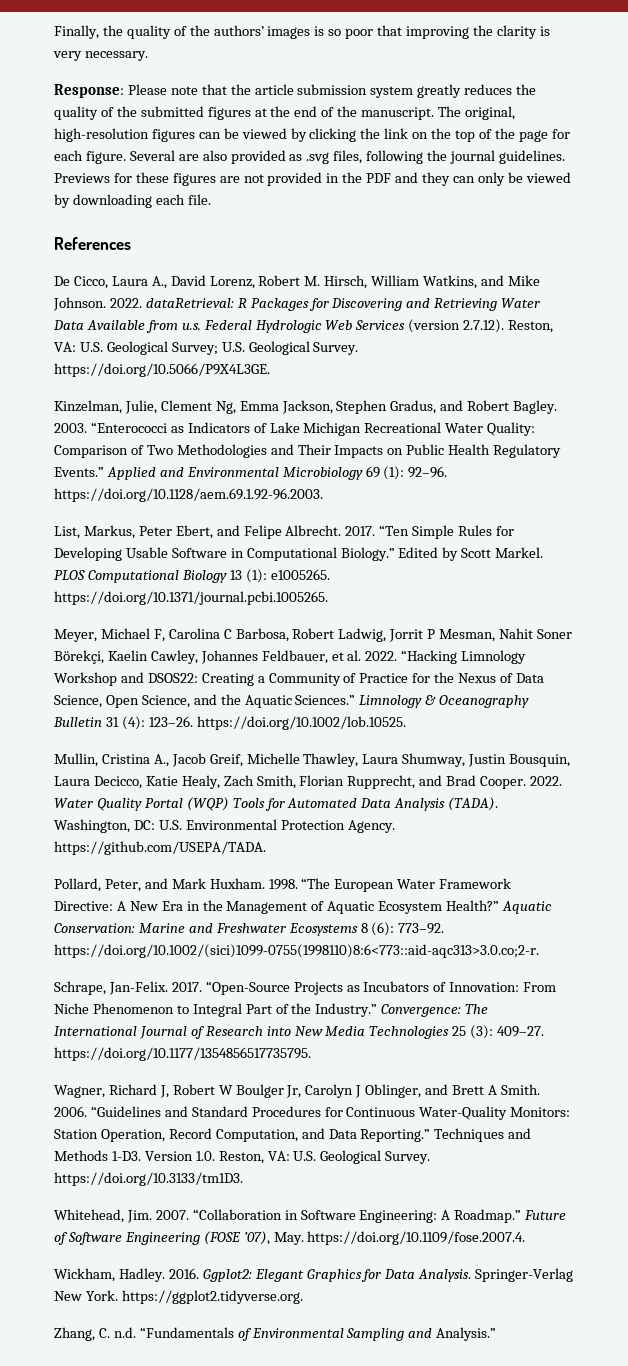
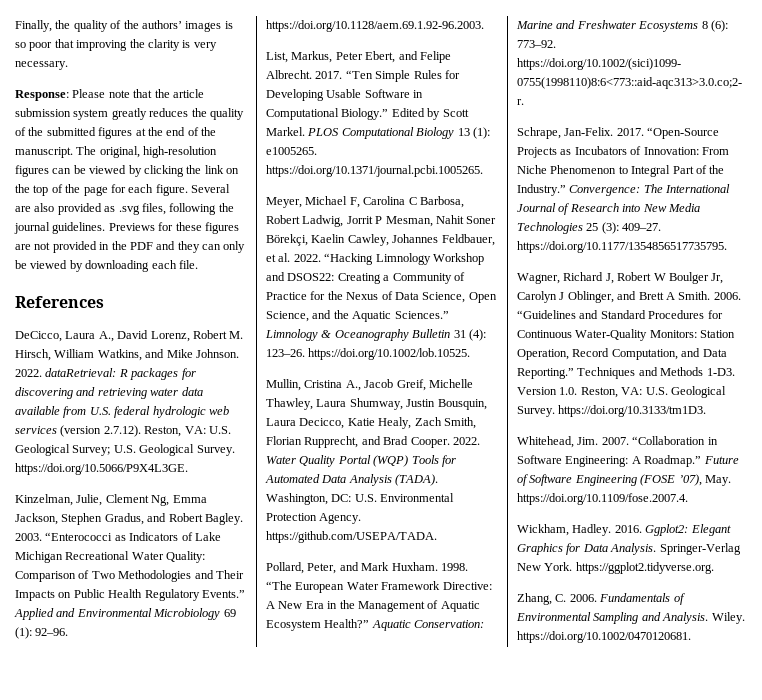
[54,276,108,289] De Cicco, -> [15,331,62,342] DeCicco,
[250,298,541,311] [53,320,406,333] Packages for Discovering and Retrieving Water Data Available from u.s. Federal Hydrologic Web Services -> [130,368,196,380] [15,387,203,399] [15,406,229,418] [15,426,57,434] packages for discovering and retrieving water data available from U.S. federal hydrologic web services
[113,1327,234,1338] n.d. “Fundamentals -> [569,593,671,602] 2006. Fundamentals
[436,1327,497,1341] Analysis.” -> [662,612,745,624] [517,631,691,643] Analysis. Wiley. https://doi.org/10.1002/0470120681.

